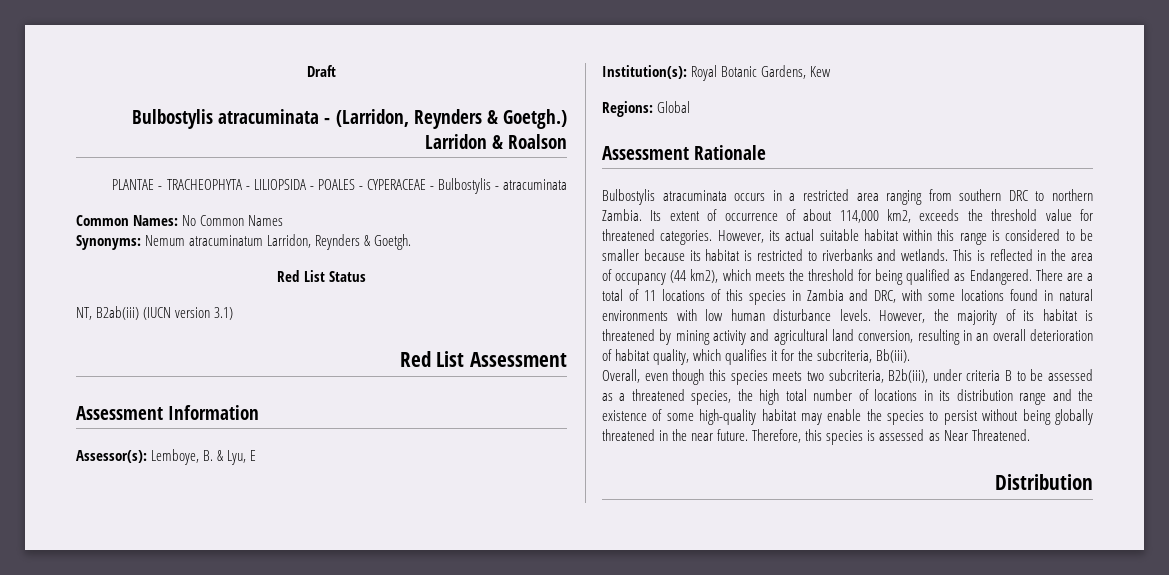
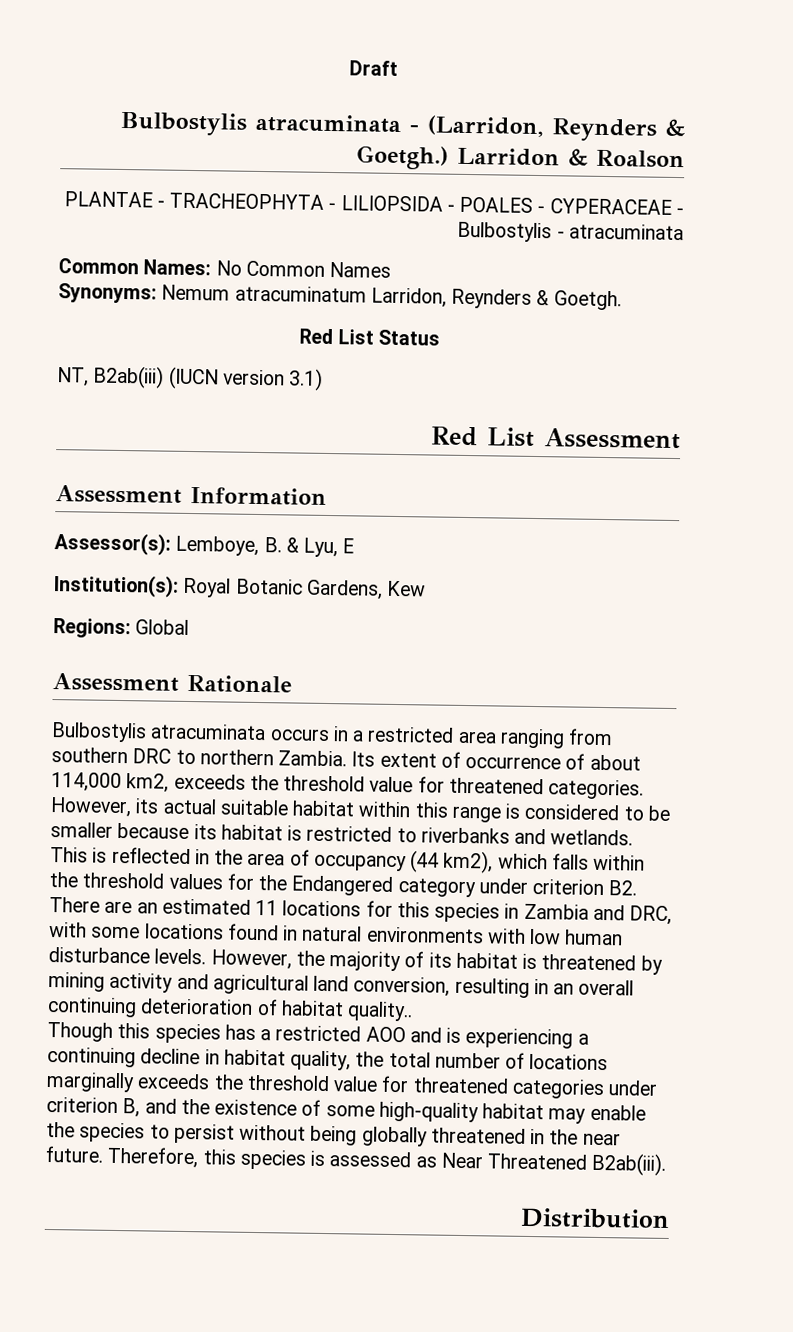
[754,269,1093,285] [602,289,639,301] meets the threshold for being qualified as Endangered. There are a total of -> [551,853,646,871] [49,872,638,898] [49,896,251,915] falls within the threshold values for the Endangered category under criterion B2. There are an estimated
[710,289,721,301] of -> [365,900,393,917] for
(1026, 335) none -> [47,996,137,1018] continuing
[653,349,911,365] [602,369,1094,385] [602,389,1047,405] quality, which qualifies it for the subcriteria, Bb(iii). // Overall, even though this species meets two subcriteria, B2b(iii), under criteria B to be assessed as a threatened species, the high total number of locations in its distribution range -> [347,1001,414,1022] [47,1021,589,1049] [47,1046,609,1071] [46,1071,659,1100] [46,1096,141,1118] quality.. // Though this species has a restricted AOO and is experiencing a continuing decline in habitat quality, the total number of locations marginally exceeds the threshold value for threatened categories under criterion B,
[971,429,1030,441] Threatened. -> [487,1152,667,1176] Threatened B2ab(iii).

